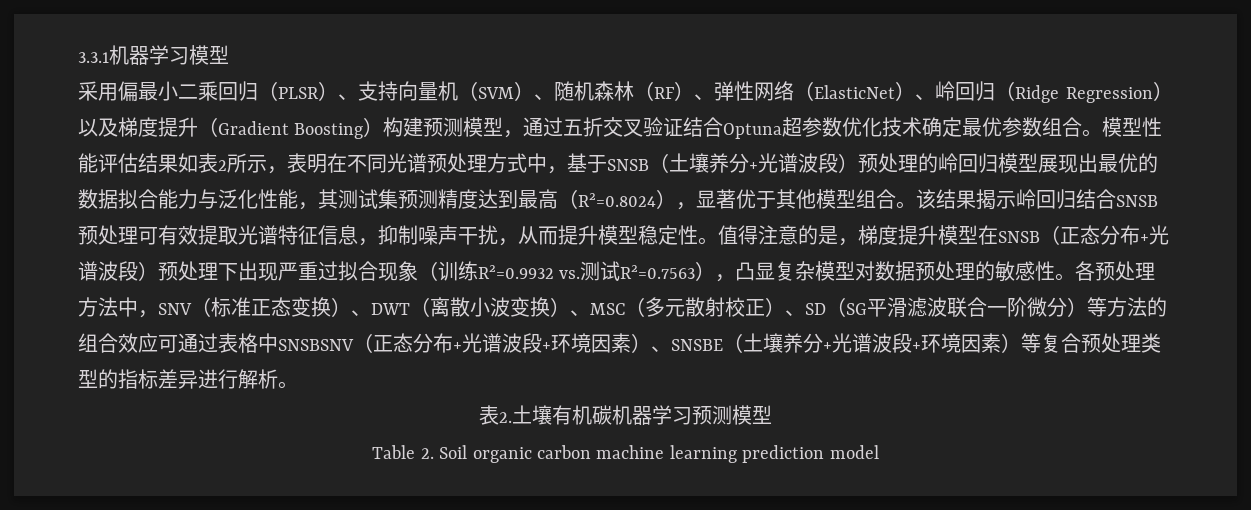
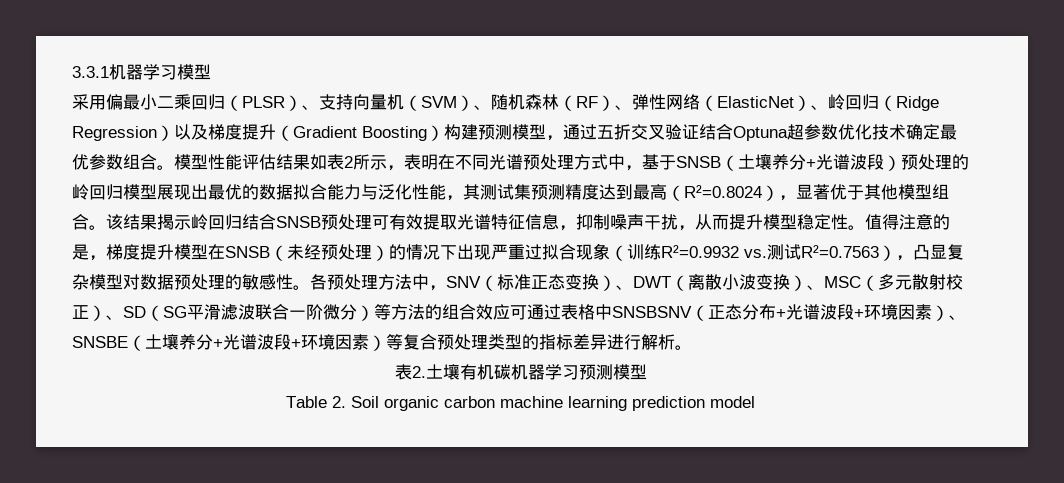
[1060,225,1169,245] [78,261,218,281] 正态分布+光谱波段）预处理 -> [287,244,440,261] 未经预处理）的情况

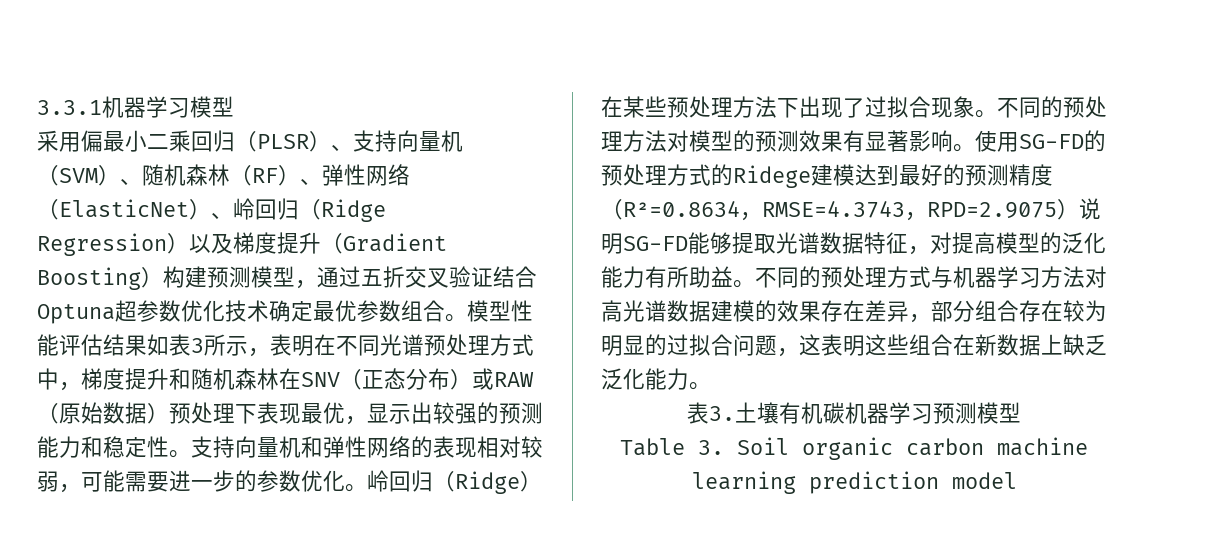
[344,156,353,168] 2 -> [191,338,204,353] 3
[642,154,969,171] [72,184,949,201] [72,214,950,231] [72,243,964,261] [72,274,963,291] [72,304,966,321] [72,334,675,351] 基于SNSB（土壤养分+光谱波段）预处理的岭回归模型展现出最优的数据拟合能力与泛化性能，其测试集预测精度达到最高（R²=0.8024），显著优于其他模型组合。该结果揭示岭回归结合SNSB预处理可有效提取光谱特征信息，抑制噪声干扰，从而提升模型稳定性。值得注意的是，梯度提升模型在SNSB（未经预处理）的情况下出现严重过拟合现象（训练R²=0.9932 vs.测试R²=0.7563），凸显复杂模型对数据预处理的敏感性。各预处理方法中，SNV（标准正态变换）、DWT（离散小波变换）、MSC（多元散射校正）、SD（SG平滑滤波联合一阶微分）等方法的组合效应可通过表格中SNSBSNV（正态分布+光谱波段+环境因素）、SNSBE（土壤养分+光谱波段+环境因素）等复合预处理类型的指标差异进行解析 -> [81,368,534,390] [37,402,543,425] [37,436,543,458] [37,470,542,494] [601,96,1107,118] [601,130,1106,152] [601,164,1053,188] [601,198,1101,221] [601,232,1106,255] [601,266,1107,288] [601,300,1107,323] [601,334,1107,357] [601,368,689,390] 梯度提升和随机森林在SNV（正态分布）或RAW（原始数据）预处理下表现最优，显示出较强的预测能力和稳定性。支持向量机和弹性网络的表现相对较弱，可能需要进一步的参数优化。岭回归（Ridge）在某些预处理方法下出现了过拟合现象。不同的预处理方法对模型的预测效果有显著影响。使用SG-FD的预处理方式的Ridege建模达到最好的预测精度（R²=0.8634，RMSE=4.3743，RPD=2.9075）说明SG-FD能够提取光谱数据特征，对提高模型的泛化能力有所助益。不同的预处理方式与机器学习方法对高光谱数据建模的效果存在差异，部分组合存在较为明显的过拟合问题，这表明这些组合在新数据上缺乏泛化能力
[411,366,426,378] 2. -> [709,406,735,421] 3.
[332,396,346,408] 2. -> [698,440,724,455] 3.

